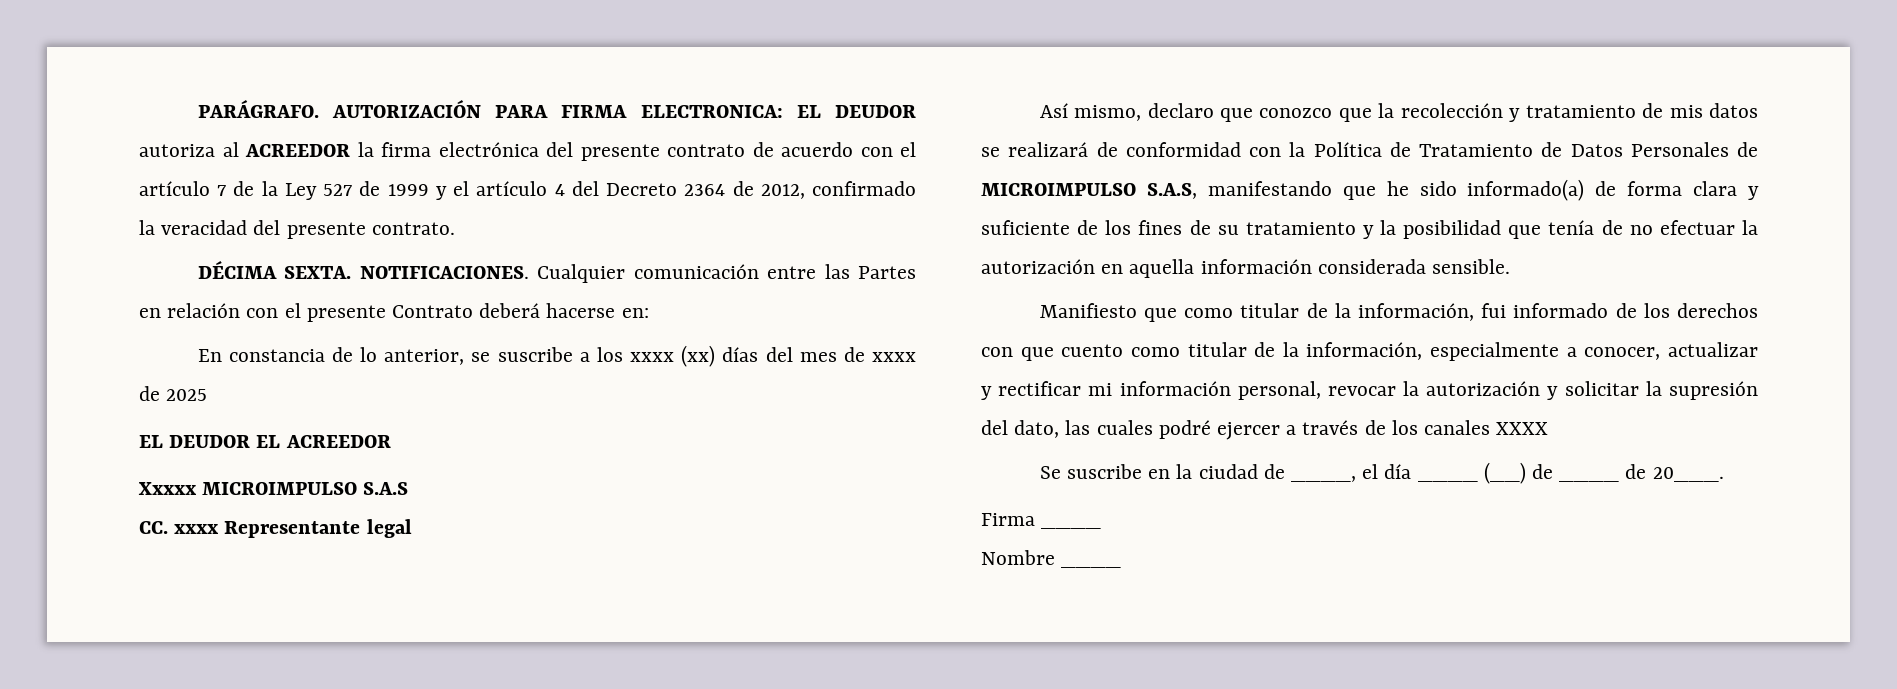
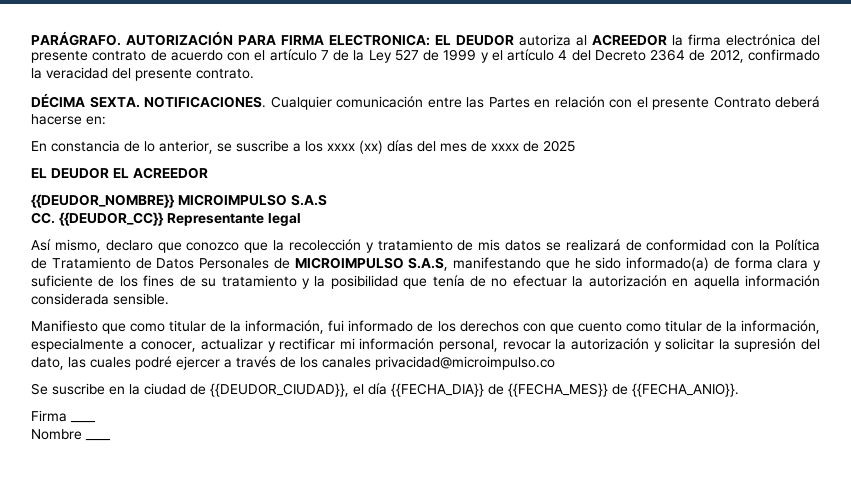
[138,482,197,495] Xxxxx -> [31,194,175,208] {{DEUDOR_NOMBRE}}
[174,524,220,534] xxxx -> [59,212,164,226] {{DEUDOR_CC}}
[1496,422,1549,435] XXXX -> [375,356,555,370] privacidad@microimpulso.co
[1290,476,1356,482] ____, -> [210,383,349,397] {{DEUDOR_CIUDAD}},
[1417,462,1554,484] [1559,479,1620,482] [1625,464,1724,482] ____ (__) de ____ de 20___. -> [391,383,739,397] {{FECHA_DIA}} de {{FECHA_MES}} de {{FECHA_ANIO}}.

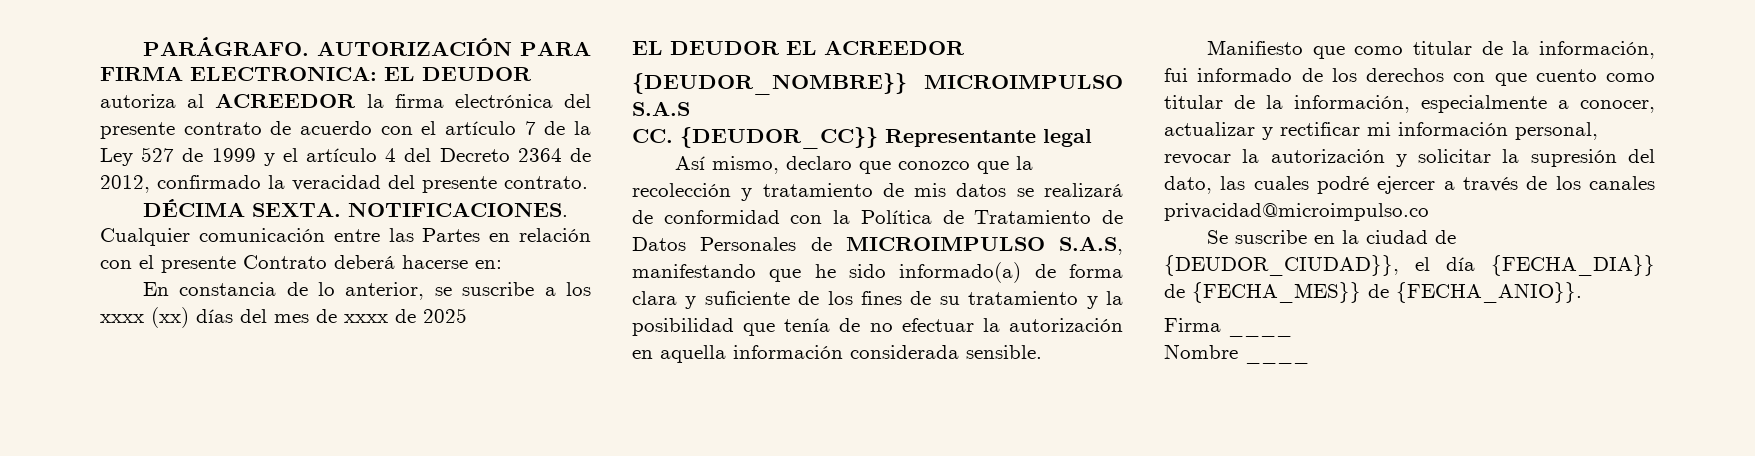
[31,194,175,208] {{DEUDOR_NOMBRE}} -> [632,73,907,95] {DEUDOR_NOMBRE}}
[59,212,164,226] {{DEUDOR_CC}} -> [680,127,878,149] {DEUDOR_CC}}
[210,383,349,397] {{DEUDOR_CIUDAD}}, -> [1164,255,1399,276] {DEUDOR_CIUDAD}},
[391,383,739,397] {{FECHA_DIA}} de {{FECHA_MES}} de {{FECHA_ANIO}}. -> [1491,255,1655,276] [1164,282,1582,303] {FECHA_DIA}} de {FECHA_MES}} de {FECHA_ANIO}}.

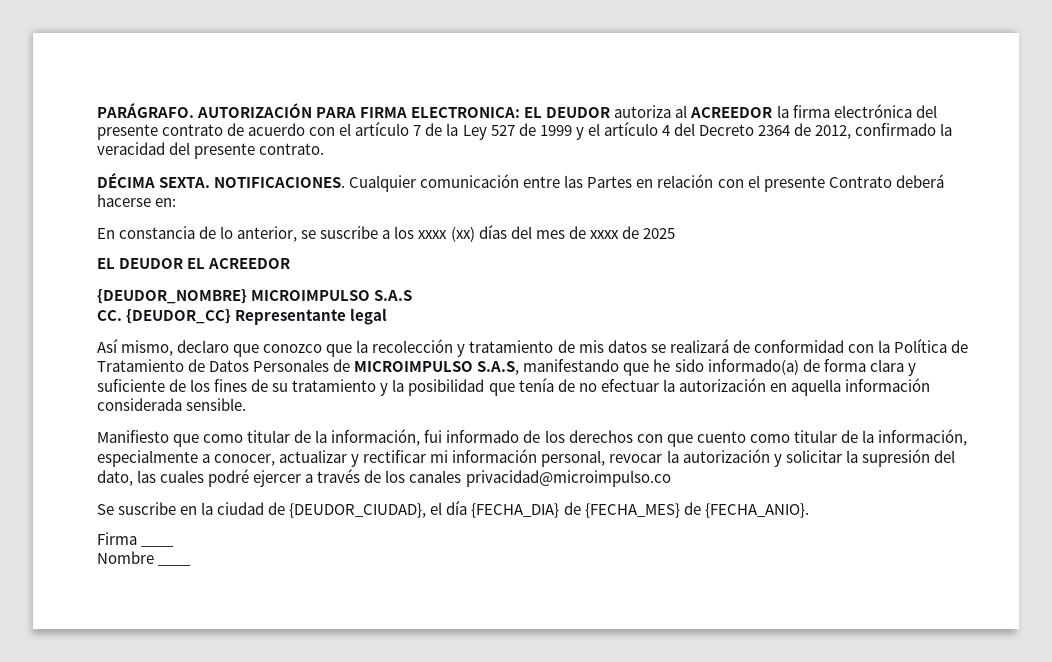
[632,73,907,95] {DEUDOR_NOMBRE}} -> [97,289,247,304] {DEUDOR_NOMBRE}
[680,127,878,149] {DEUDOR_CC}} -> [126,309,232,324] {DEUDOR_CC}
[1164,255,1399,276] {DEUDOR_CIUDAD}}, -> [289,503,427,518] {DEUDOR_CIUDAD},
[1491,255,1655,276] [1164,282,1582,303] {FECHA_DIA}} de {FECHA_MES}} de {FECHA_ANIO}}. -> [471,502,809,518] {FECHA_DIA} de {FECHA_MES} de {FECHA_ANIO}.

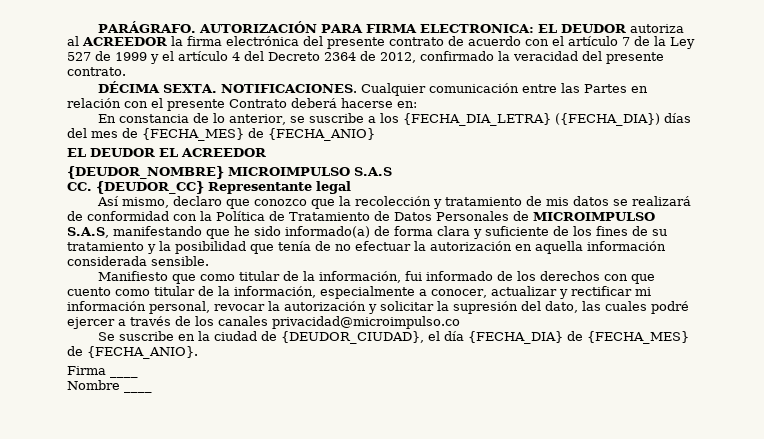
[418,226,475,242] xxxx (xx) -> [402,113,660,126] {FECHA_DIA_LETRA} ({FECHA_DIA})
[589,226,675,239] xxxx de 2025 -> [142,128,375,141] {FECHA_MES} de {FECHA_ANIO}

